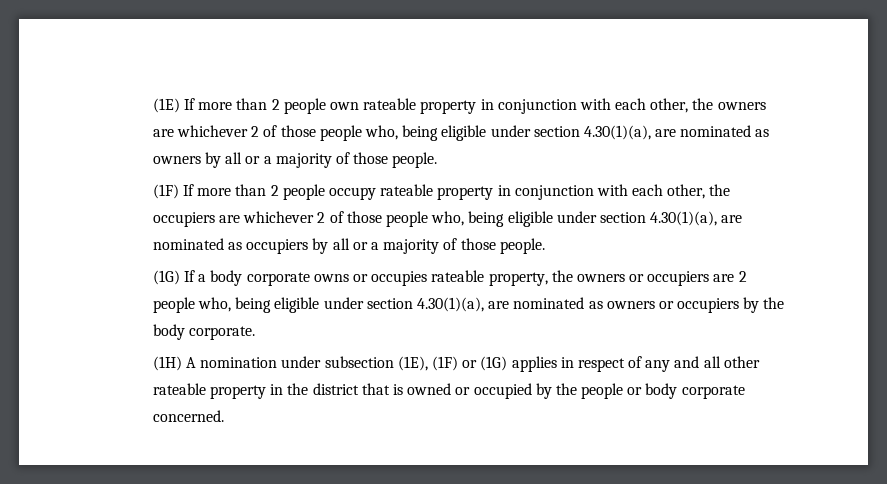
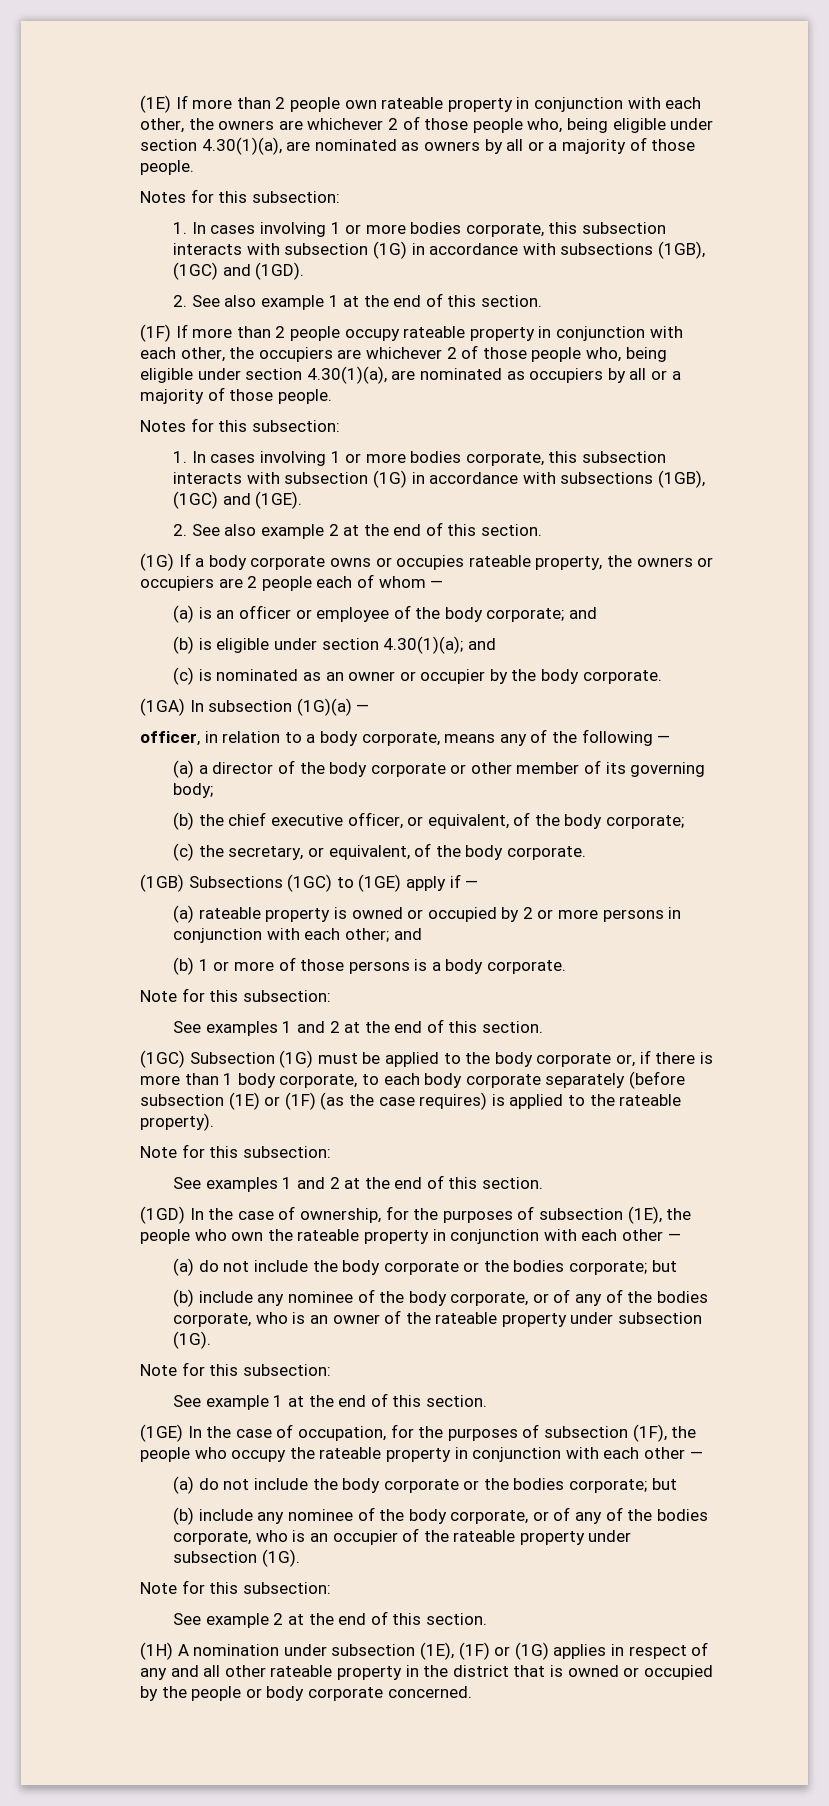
(438, 160) none -> [140,189,340,203] [173,222,667,237] [173,241,705,259] [173,262,305,280] [173,293,543,310] // Notes for this subsection: // 1. In cases involving 1 or more bodies corporate, this subsection interacts with subsection (1G) in accordance with subsections (1GB), (1GC) and (1GD). // 2. See also example 1 at the end of this section.
(545, 246) none -> [140,418,340,432] [173,451,667,466] [173,470,705,488] [173,491,303,509] [173,522,543,539] // Notes for this subsection: // 1. In cases involving 1 or more bodies corporate, this subsection interacts with subsection (1G) in accordance with subsections (1GB), (1GC) and (1GE). // 2. See also example 2 at the end of this section.
[198,297,785,313] [152,324,256,340] who, being eligible under section 4.30(1)(a), are nominated as owners or occupiers by the body corporate. -> [316,574,444,588] [173,605,598,623] [173,636,496,654] [173,667,662,685] [140,698,370,716] [140,729,671,746] [173,760,706,778] [173,783,214,798] [173,812,685,830] [173,843,586,861] [140,874,479,892] [173,905,682,923] [173,928,422,943] [173,957,567,975] [140,988,331,1002] [173,1019,544,1036] [140,1050,713,1068] [140,1071,686,1089] [140,1092,682,1110] [140,1113,215,1131] [140,1144,331,1158] [173,1175,544,1192] [140,1206,692,1224] [140,1229,681,1244] [173,1258,677,1276] [173,1289,708,1307] [173,1310,703,1327] [173,1331,212,1349] [140,1362,331,1376] [173,1393,487,1410] [140,1424,697,1442] [140,1447,703,1462] [173,1476,677,1494] [173,1507,708,1525] [173,1528,632,1545] [173,1549,300,1567] [140,1580,331,1594] [173,1611,487,1628] each of whom — // (a) is an officer or employee of the body corporate; and // (b) is eligible under section 4.30(1)(a); and // (c) is nominated as an owner or occupier by the body corporate. // (1GA) In subsection (1G)(a) — // officer, in relation to a body corporate, means any of the following — // (a) a director of the body corporate or other member of its governing body; // (b) the chief executive officer, or equivalent, of the body corporate; // (c) the secretary, or equivalent, of the body corporate. // (1GB) Subsections (1GC) to (1GE) apply if — // (a) rateable property is owned or occupied by 2 or more persons in conjunction with each other; and // (b) 1 or more of those persons is a body corporate. // Note for this subsection: // See examples 1 and 2 at the end of this section. // (1GC) Subsection (1G) must be applied to the body corporate or, if there is more than 1 body corporate, to each body corporate separately (before subsection (1E) or (1F) (as the case requires) is applied to the rateable property). // Note for this subsection: // See examples 1 and 2 at the end of this section. // (1GD) In the case of ownership, for the purposes of subsection (1E), the people who own the rateable property in conjunction with each other — // (a) do not include the body corporate or the bodies corporate; but // (b) include any nominee of the body corporate, or of any of the bodies corporate, who is an owner of the rateable property under subsection (1G). // Note for this subsection: // See example 1 at the end of this section. // (1GE) In the case of occupation, for the purposes of subsection (1F), the people who occupy the rateable property in conjunction with each other — // (a) do not include the body corporate or the bodies corporate; but // (b) include any nominee of the body corporate, or of any of the bodies corporate, who is an occupier of the rateable property under subsection (1G). // Note for this subsection: // See example 2 at the end of this section.

